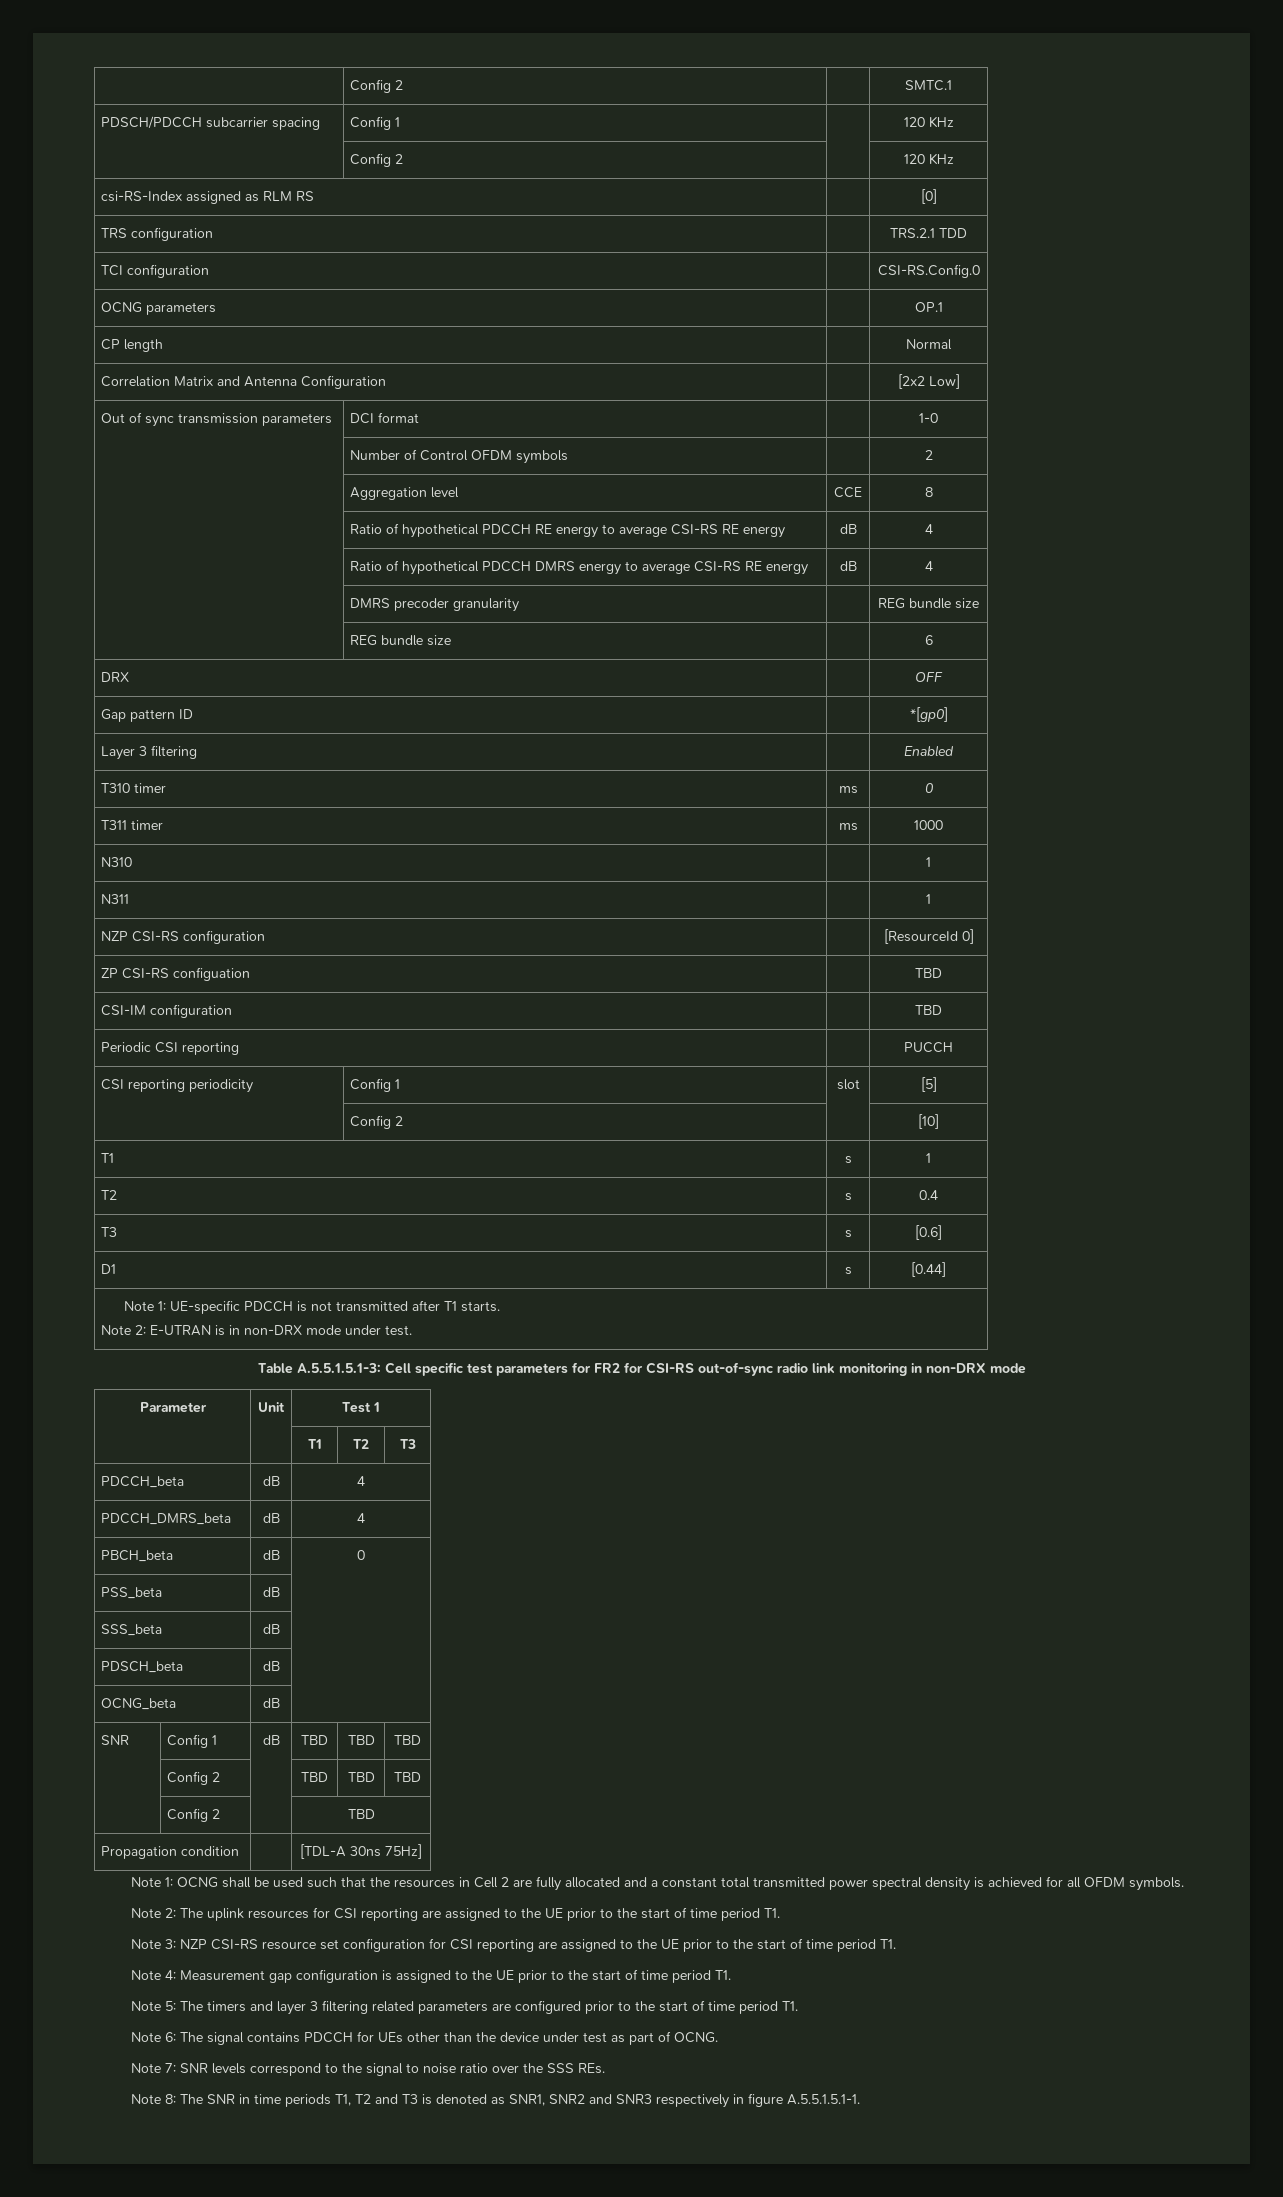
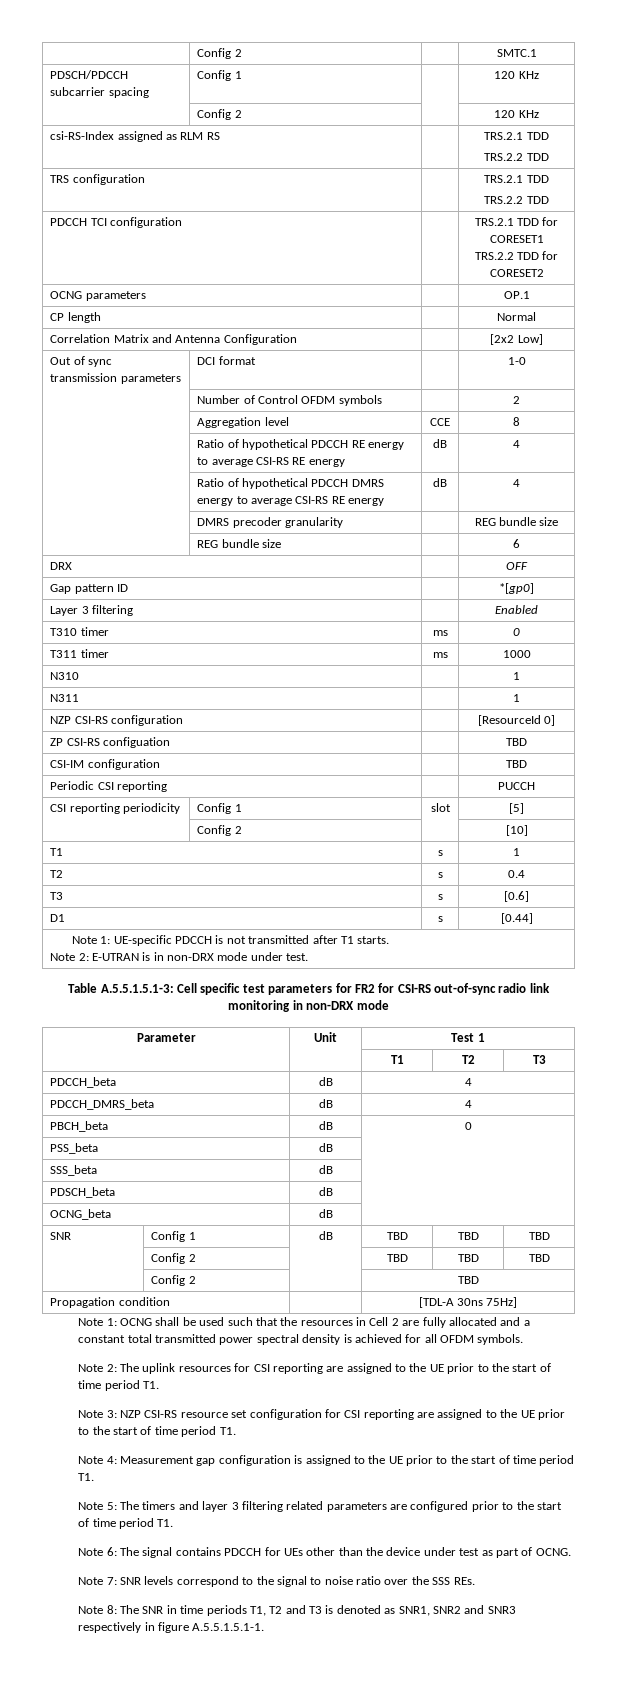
[920,189,937,204] [0] -> [484,132,549,140] [484,153,549,161] TRS.2.1 TDD // TRS.2.2 TDD
(967, 233) // -> [484,196,549,204] [50,218,88,226] // TRS.2.2 TDD // PDCCH
[877,264,980,278] CSI-RS.Config.0 -> [474,217,559,226] [489,235,544,243] [474,251,559,260] [489,269,544,277] TRS.2.1 TDD for CORESET1 // TRS.2.2 TDD for CORESET2

